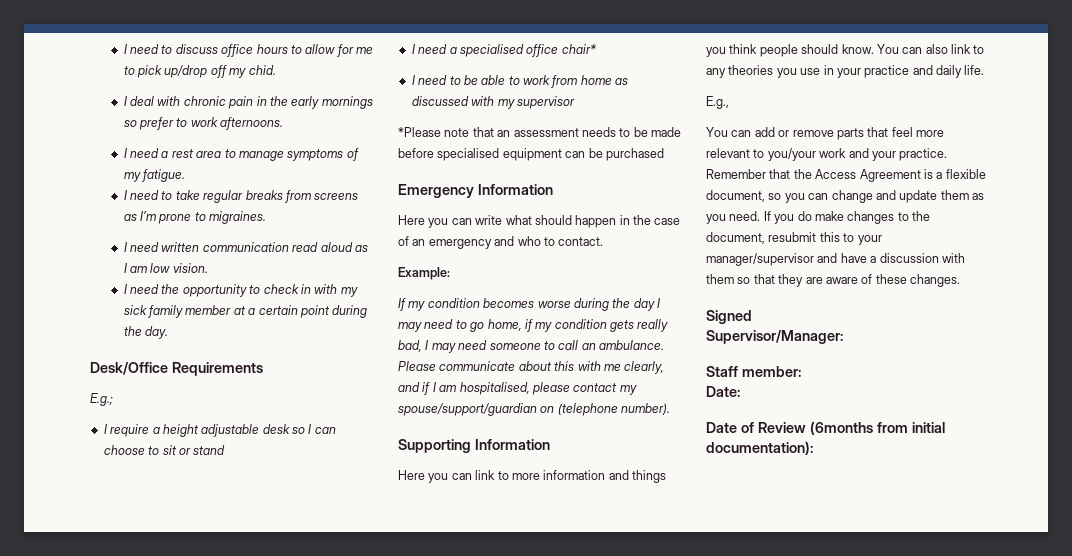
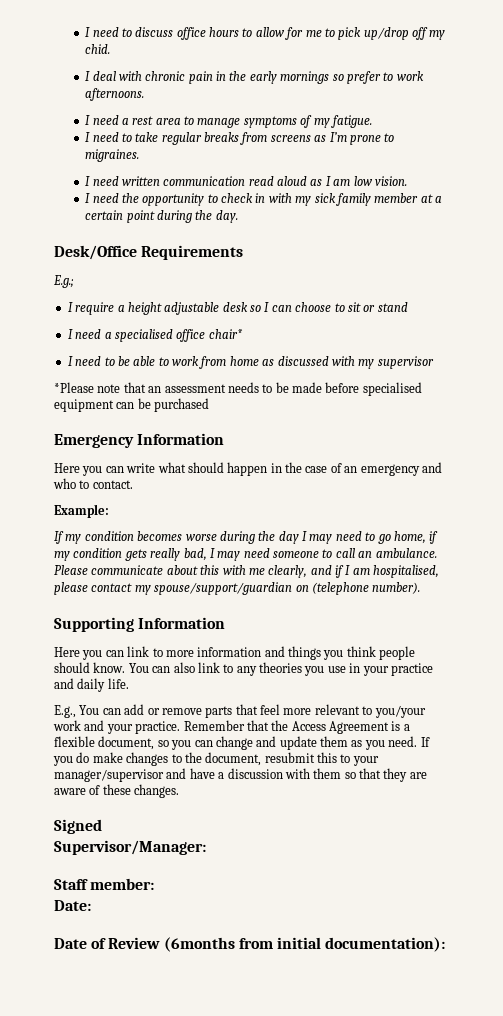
(729, 102) // -> (76, 711) none

